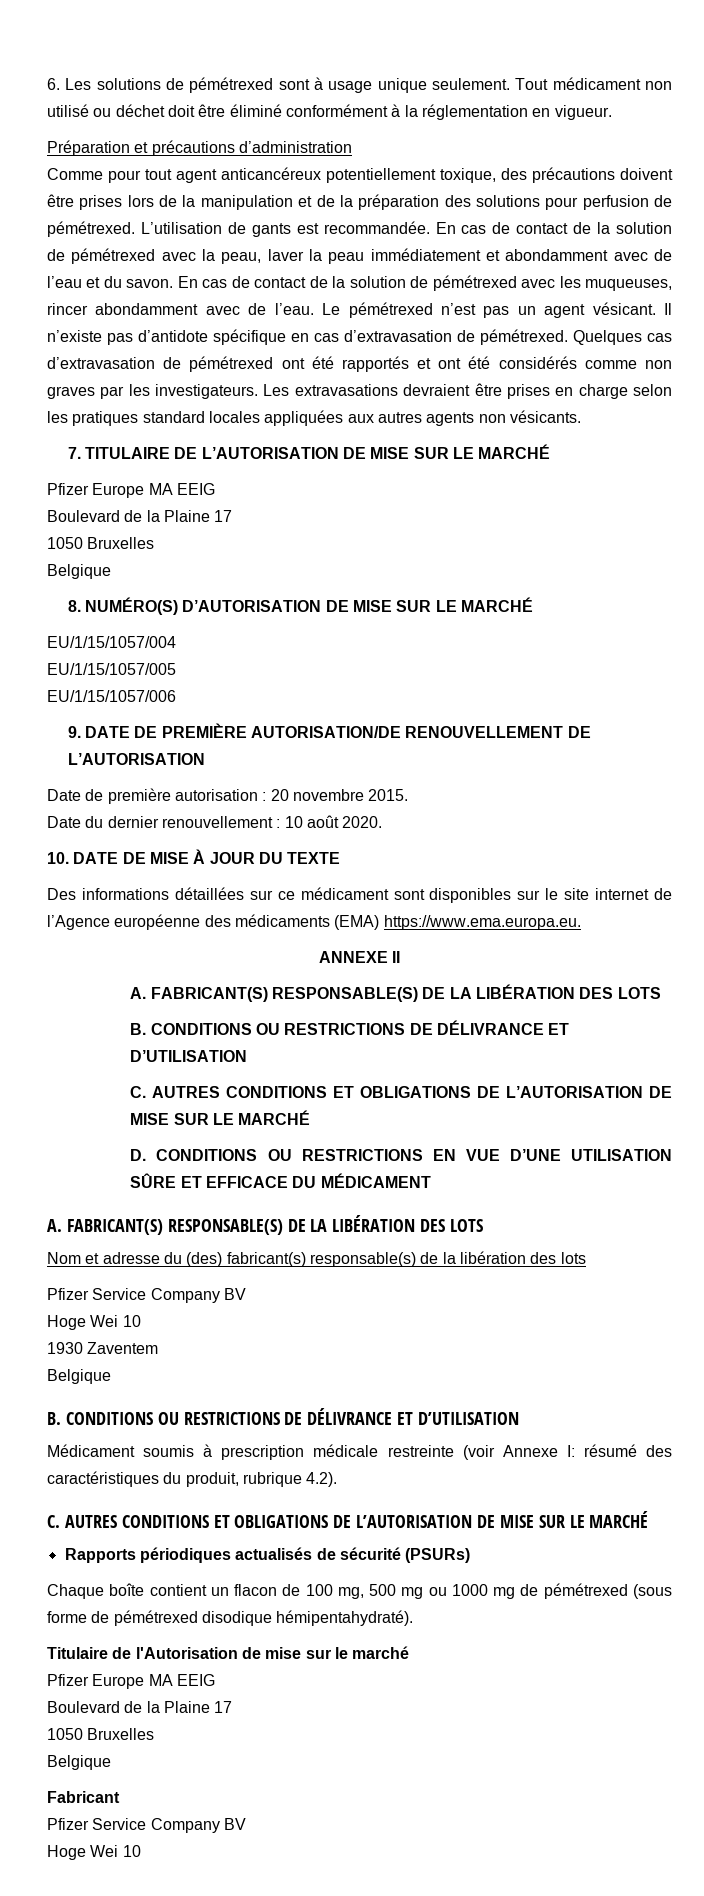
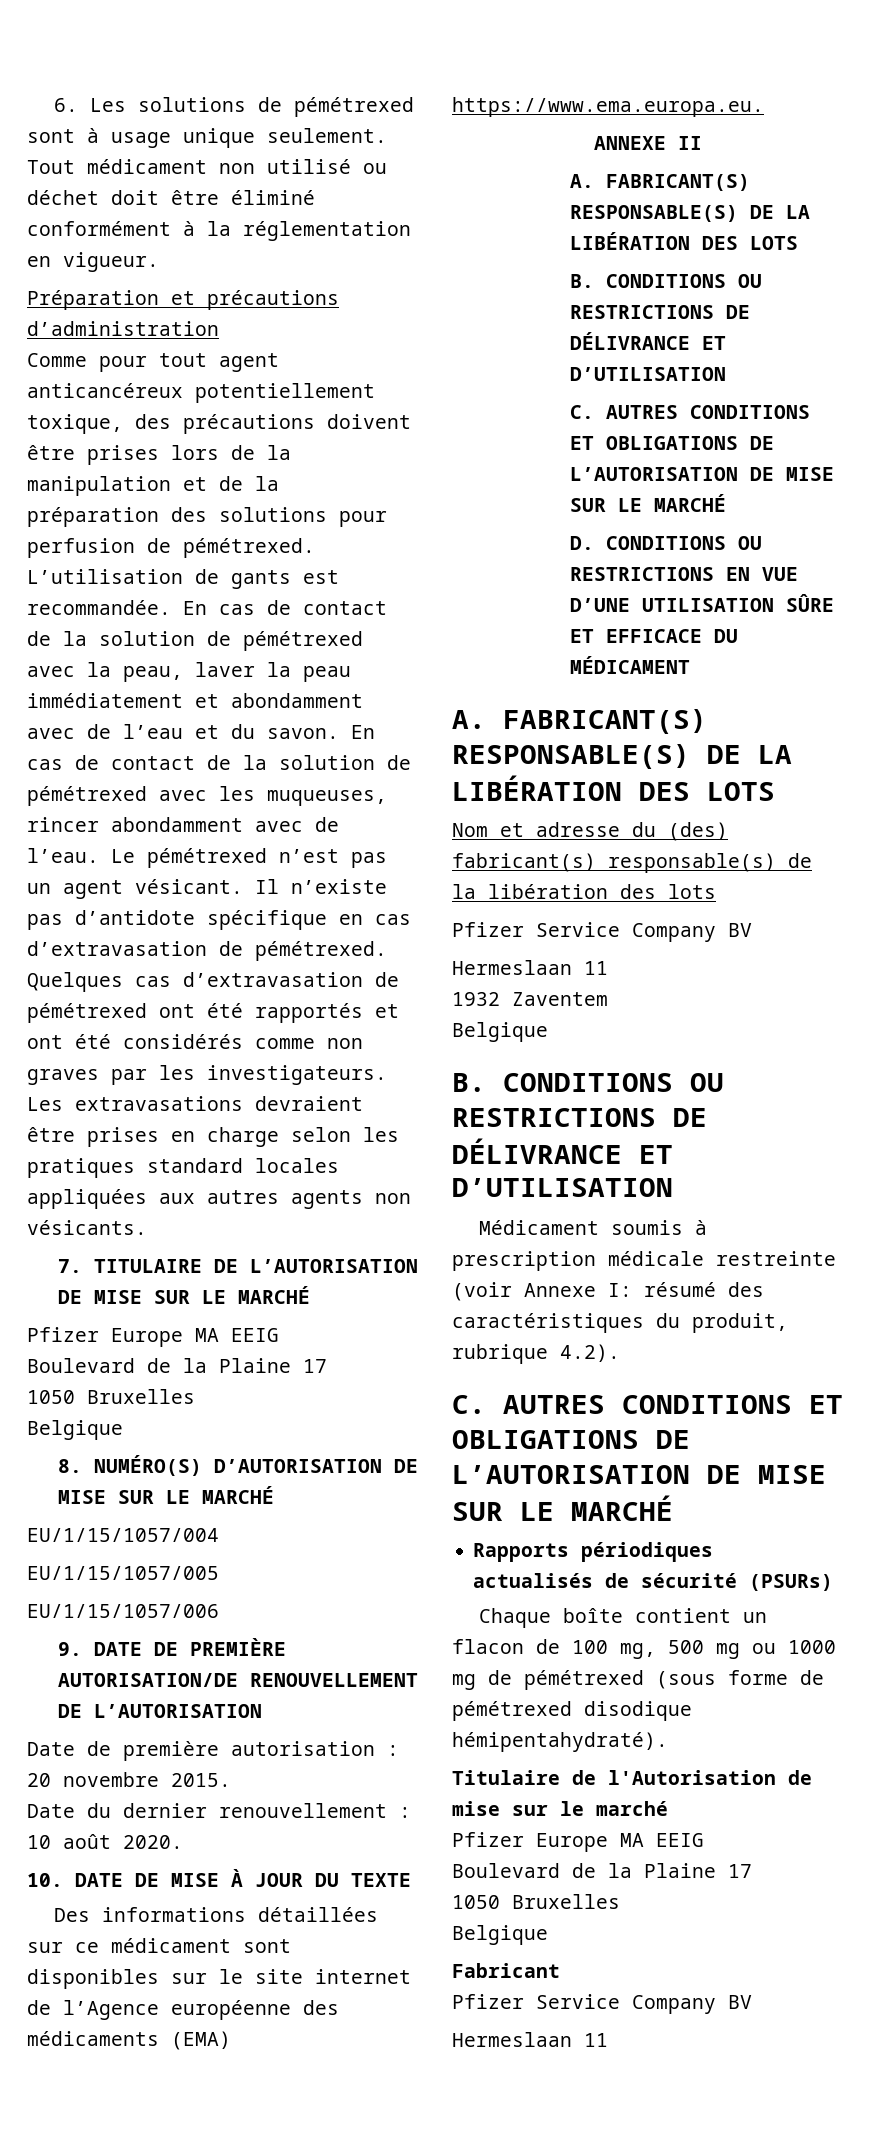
[47,1315,141,1330] [47,1342,83,1354] Hoge Wei 10 // 1930 -> [452,960,608,975] [452,992,500,1006] Hermeslaan 11 // 1932
[47,1845,141,1860] Hoge Wei 10 -> [452,2032,608,2047] Hermeslaan 11

